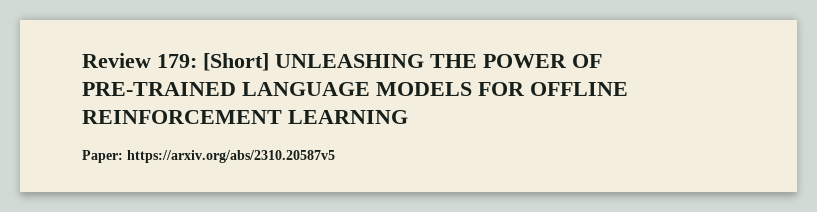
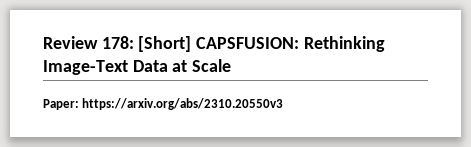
[157,53,602,71] [82,82,628,96] [82,110,408,124] 179: [Short] UNLEASHING THE POWER OF PRE-TRAINED LANGUAGE MODELS FOR OFFLINE REINFORCEMENT LEARNING -> [101,36,385,52] [43,59,232,75] 178: [Short] CAPSFUSION: Rethinking Image-Text Data at Scale
[127,150,335,163] https://arxiv.org/abs/2310.20587v5 -> [82,98,284,110] https://arxiv.org/abs/2310.20550v3

